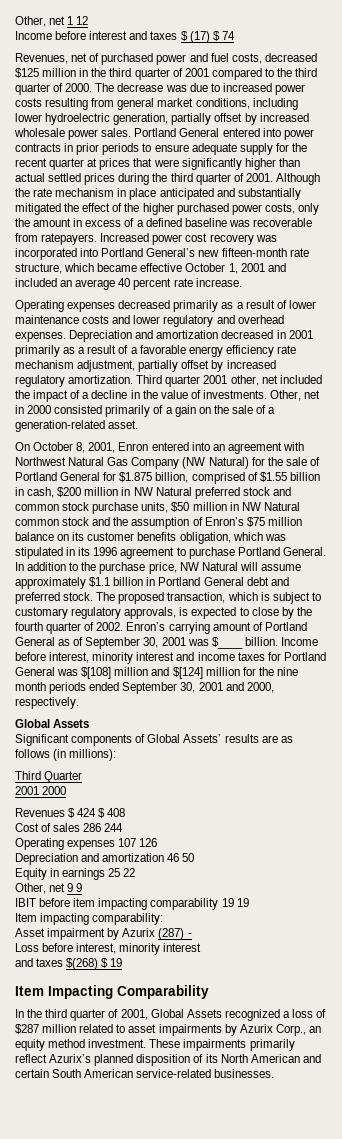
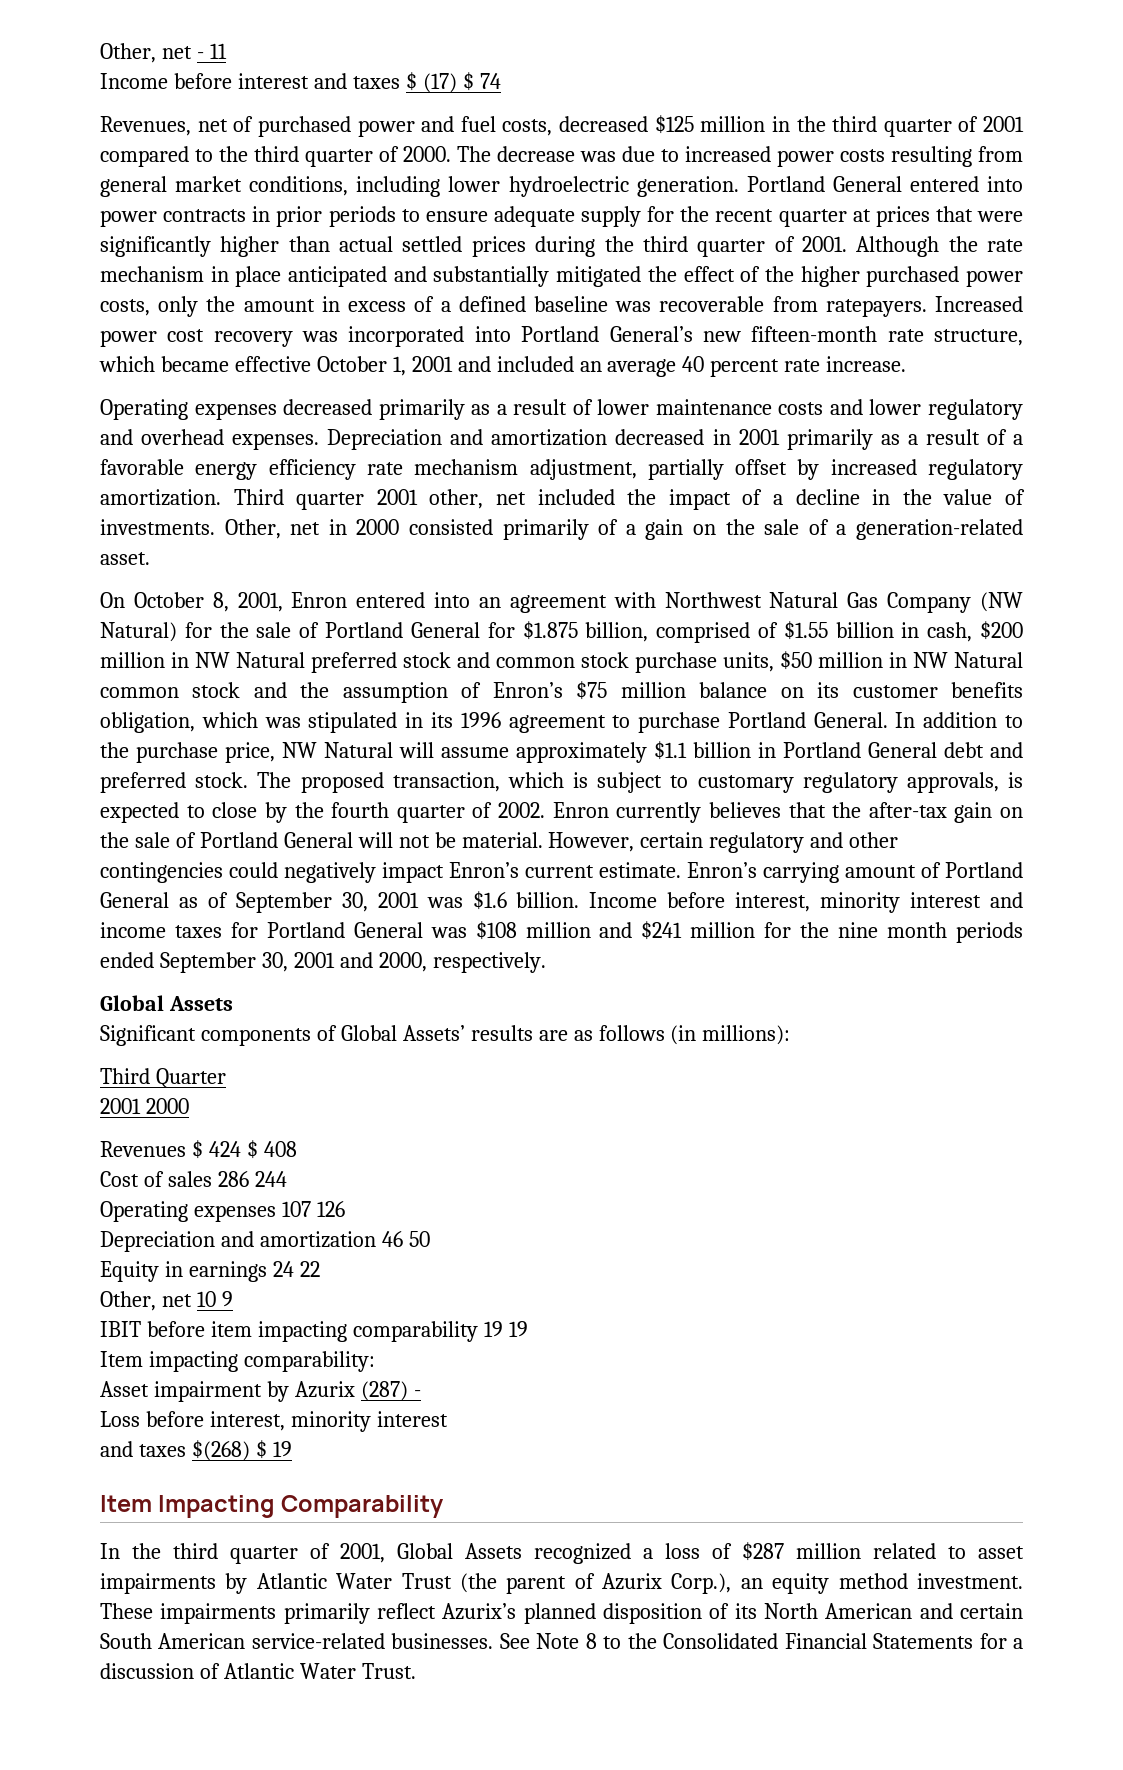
[15,16,89,27] Other, net 1 12 -> [100,43,227,63] Other, net - 11
[113,113,309,125] [14,128,132,140] generation, partially offset by increased wholesale power sales. -> [636,176,739,197] generation.
(124, 626) none -> [552,802,1023,823] [100,832,899,853] [100,862,681,883] Enron currently believes that the after-tax gain on the sale of Portland General will not be material. However, certain regulatory and other contingencies could negatively impact Enron’s current estimate.
[211,637,243,649] $____ -> [472,891,507,910] $1.6
[81,667,112,679] $[108] -> [475,921,517,940] $108
[172,667,203,679] $[124] -> [641,921,683,940] $241
[108,868,121,877] 25 -> [272,1261,294,1277] 24
[67,883,74,892] 9 -> [196,1291,216,1307] 10
[239,1024,306,1036] Azurix Corp., -> [256,1573,732,1594] Atlantic Water Trust (the parent of Azurix Corp.),
(275, 1073) none -> [499,1633,1023,1649] [100,1663,416,1679] See Note 8 to the Consolidated Financial Statements for a discussion of Atlantic Water Trust.

